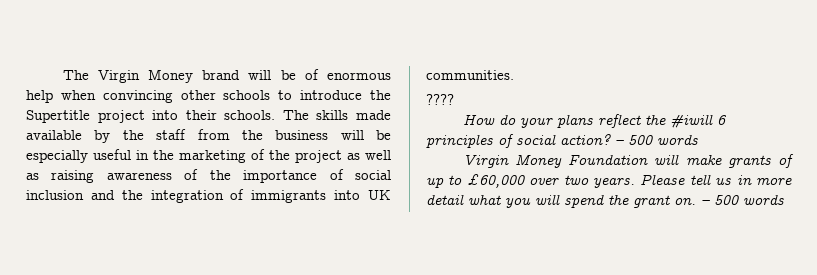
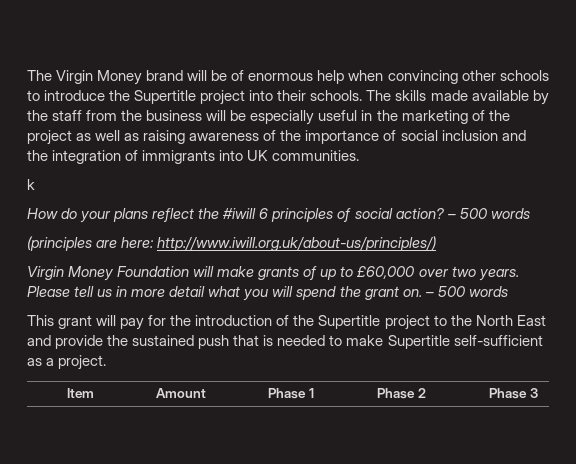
[426,94,454,105] ???? -> [27,179,35,190] k
(698, 139) none -> [27,236,437,251] // (principles are here: http://www.iwill.org.uk/about-us/principles/)
(784, 199) none -> [27,315,546,330] [27,335,543,349] [27,355,107,370] [66,388,94,398] [155,388,206,398] [268,388,314,399] [377,388,426,399] [489,388,538,399] // This grant will pay for the introduction of the Supertitle project to the North East and provide the sustained push that is needed to make Supertitle self-sufficient as a project. // Item | Amount | Phase 1 | Phase 2 | Phase 3

